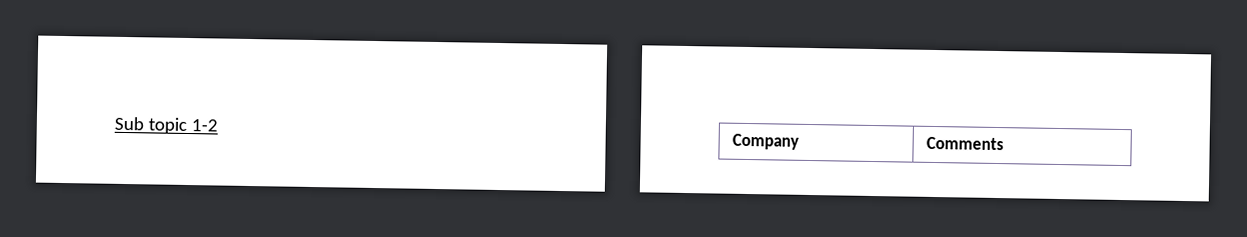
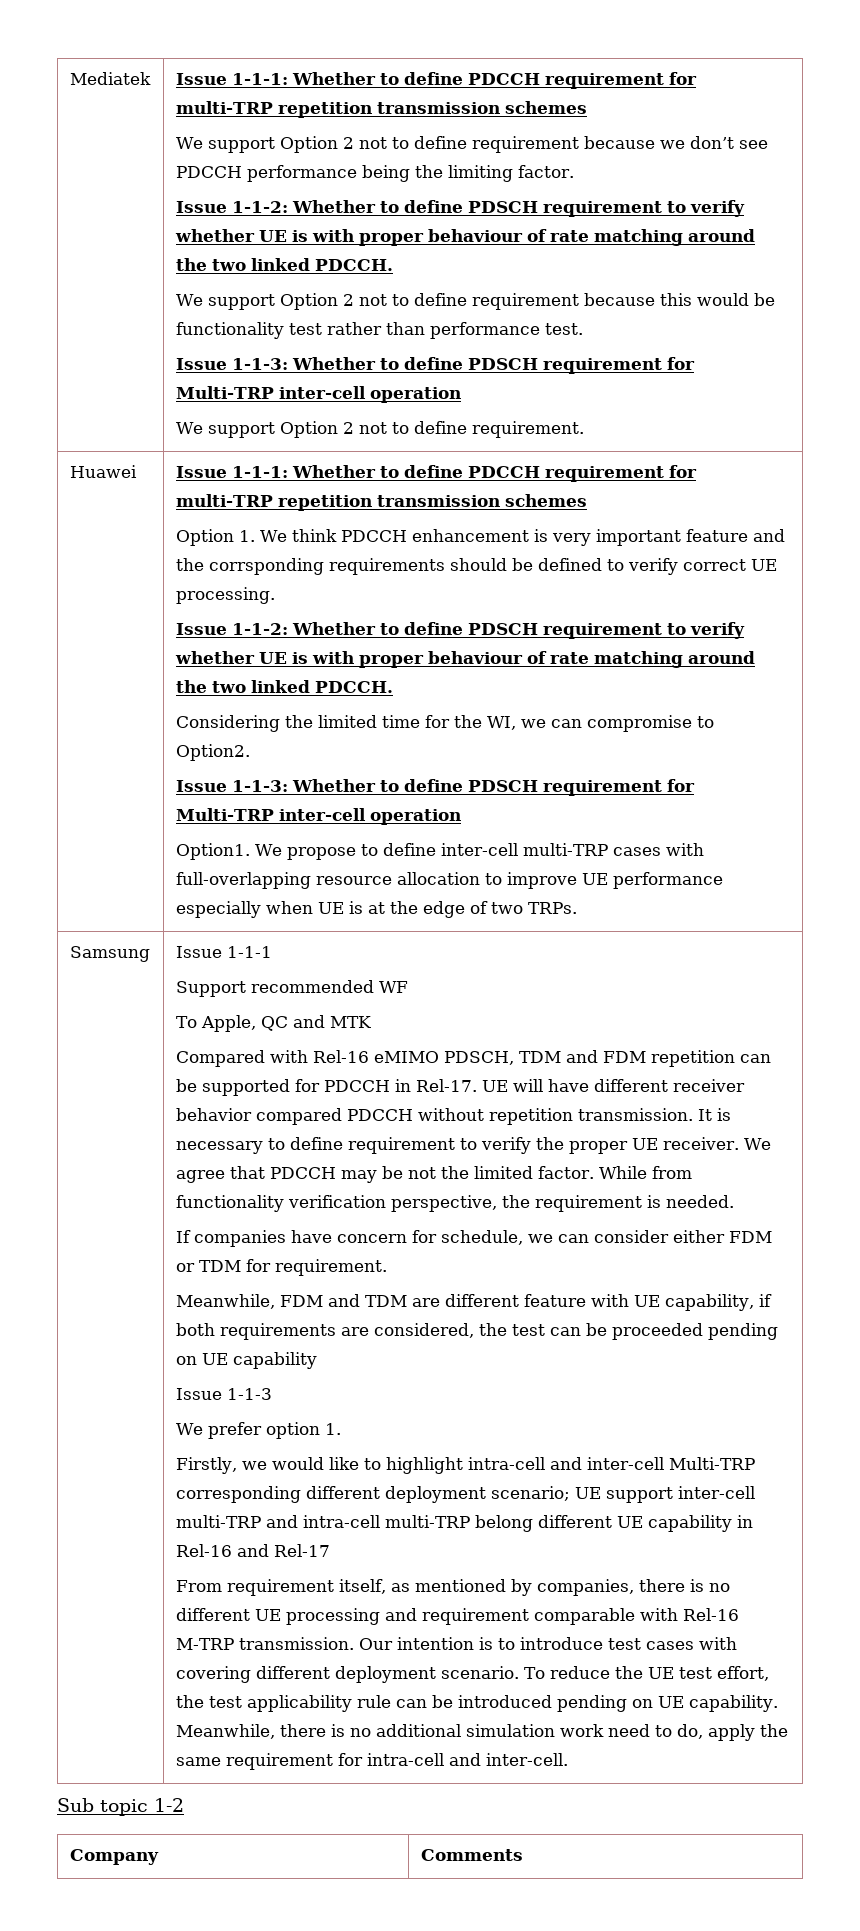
(114, 123) none -> [69,72,151,85] [175,72,697,89] [175,101,587,118] [175,136,768,153] [175,165,574,182] [175,200,745,217] [174,229,755,246] [175,258,393,271] [175,293,775,310] [175,322,583,339] [175,357,695,374] [175,386,461,403] [175,421,584,438] [69,465,137,478] [175,465,697,482] [175,494,587,511] [175,529,785,546] [175,558,777,575] [175,587,275,604] [175,622,745,639] [174,651,755,668] [175,680,393,693] [175,715,714,732] [175,744,250,761] [175,779,695,796] [175,808,461,825] [175,843,704,860] [175,872,723,889] [175,901,577,918] [69,946,150,962] [175,946,272,958] [175,980,408,997] [175,1015,371,1032] [175,1050,771,1067] [175,1079,745,1096] [175,1108,731,1125] [175,1137,771,1154] [175,1166,692,1183] [175,1195,734,1212] [175,1230,772,1247] [175,1259,387,1276] [175,1294,772,1311] [175,1323,778,1340] [175,1352,317,1369] [175,1388,272,1400] [175,1422,341,1439] [175,1457,755,1474] [175,1486,755,1503] [175,1515,753,1532] [175,1544,330,1557] [175,1579,730,1596] [175,1608,739,1625] [175,1637,737,1650] [175,1666,769,1683] [175,1695,778,1712] [175,1724,788,1741] [175,1753,568,1770] Mediatek | Issue 1-1-1: Whether to define PDCCH requirement for multi-TRP repetition transmission schemes // We support Option 2 not to define requirement because we don’t see PDCCH performance being the limiting factor. // Issue 1-1-2: Whether to define PDSCH requirement to verify whether UE is with proper behaviour of rate matching around the two linked PDCCH. // We support Option 2 not to define requirement because this would be functionality test rather than performance test. // Issue 1-1-3: Whether to define PDSCH requirement for Multi-TRP inter-cell operation // We support Option 2 not to define requirement. // Huawei | Issue 1-1-1: Whether to define PDCCH requirement for multi-TRP repetition transmission schemes // Option 1. We think PDCCH enhancement is very important feature and the corrsponding requirements should be defined to verify correct UE processing. // Issue 1-1-2: Whether to define PDSCH requirement to verify whether UE is with proper behaviour of rate matching around the two linked PDCCH. // Considering the limited time for the WI, we can compromise to Option2. // Issue 1-1-3: Whether to define PDSCH requirement for Multi-TRP inter-cell operation // Option1. We propose to define inter-cell multi-TRP cases with full-overlapping resource allocation to improve UE performance especially when UE is at the edge of two TRPs. // Samsung | Issue 1-1-1 // Support recommended WF // To Apple, QC and MTK // Compared with Rel-16 eMIMO PDSCH, TDM and FDM repetition can be supported for PDCCH in Rel-17. UE will have different receiver behavior compared PDCCH without repetition transmission. It is necessary to define requirement to verify the proper UE receiver. We agree that PDCCH may be not the limited factor. While from functionality verification perspective, the requirement is needed. // If companies have concern for schedule, we can consider either FDM or TDM for requirement. // Meanwhile, FDM and TDM are different feature with UE capability, if both requirements are considered, the test can be proceeded pending on UE capability // Issue 1-1-3 // We prefer option 1. // Firstly, we would like to highlight intra-cell and inter-cell Multi-TRP corresponding different deployment scenario; UE support inter-cell multi-TRP and intra-cell multi-TRP belong different UE capability in Rel-16 and Rel-17 // From requirement itself, as mentioned by companies, there is no different UE processing and requirement comparable with Rel-16 M-TRP transmission. Our intention is to introduce test cases with covering different deployment scenario. To reduce the UE test effort, the test applicability rule can be introduced pending on UE capability. Meanwhile, there is no additional simulation work need to do, apply the same requirement for intra-cell and inter-cell. //

